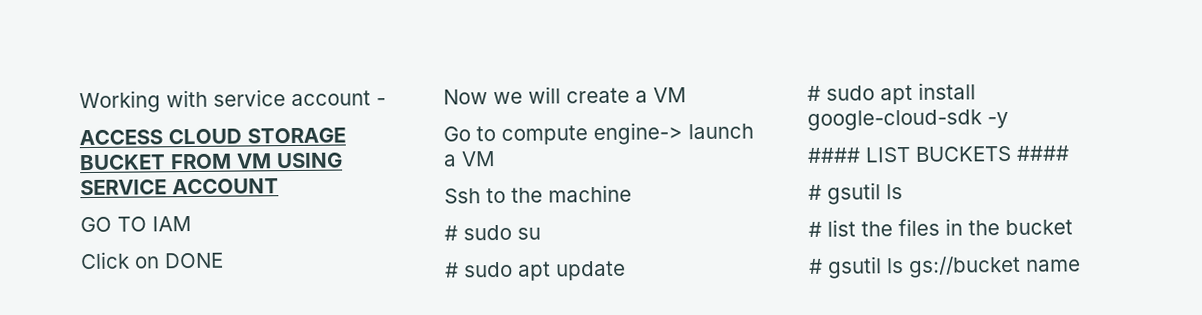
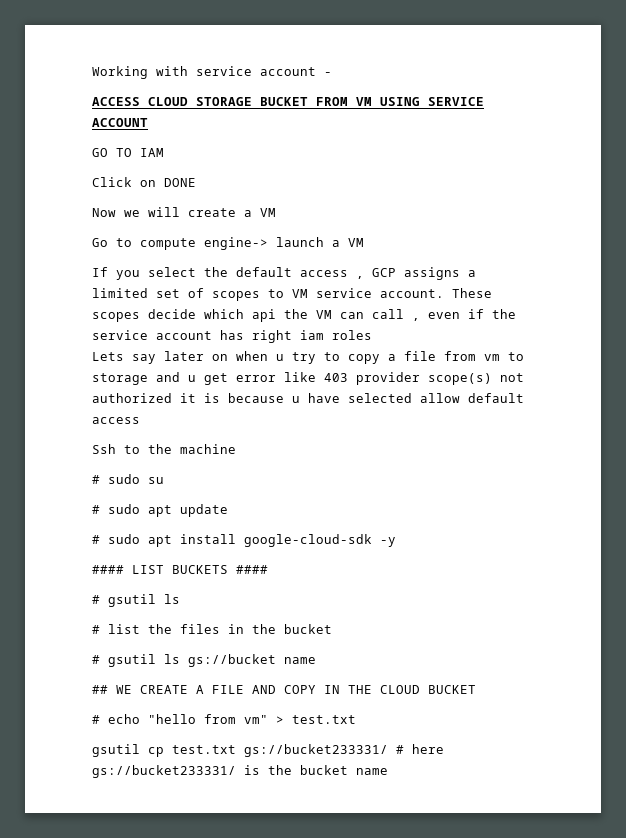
(496, 159) none -> [92,267,476,280] [92,288,492,301] [92,309,516,322] [92,330,372,343] [92,351,524,364] [92,372,524,385] [92,393,524,403] [92,417,140,424] // If you select the default access , GCP assigns a limited set of scopes to VM service account. These scopes decide which api the VM can call , even if the service account has right iam roles // Lets say later on when u try to copy a file from vm to storage and u get error like 403 provider scope(s) not authorized it is because u have selected allow default access
(1081, 265) none -> [92,685,476,694] [92,714,356,724] [92,744,444,757] [92,765,388,778] // ## WE CREATE A FILE AND COPY IN THE CLOUD BUCKET // # echo "hello from vm" > test.txt // gsutil cp test.txt gs://bucket233331/ # here gs://bucket233331/ is the bucket name

